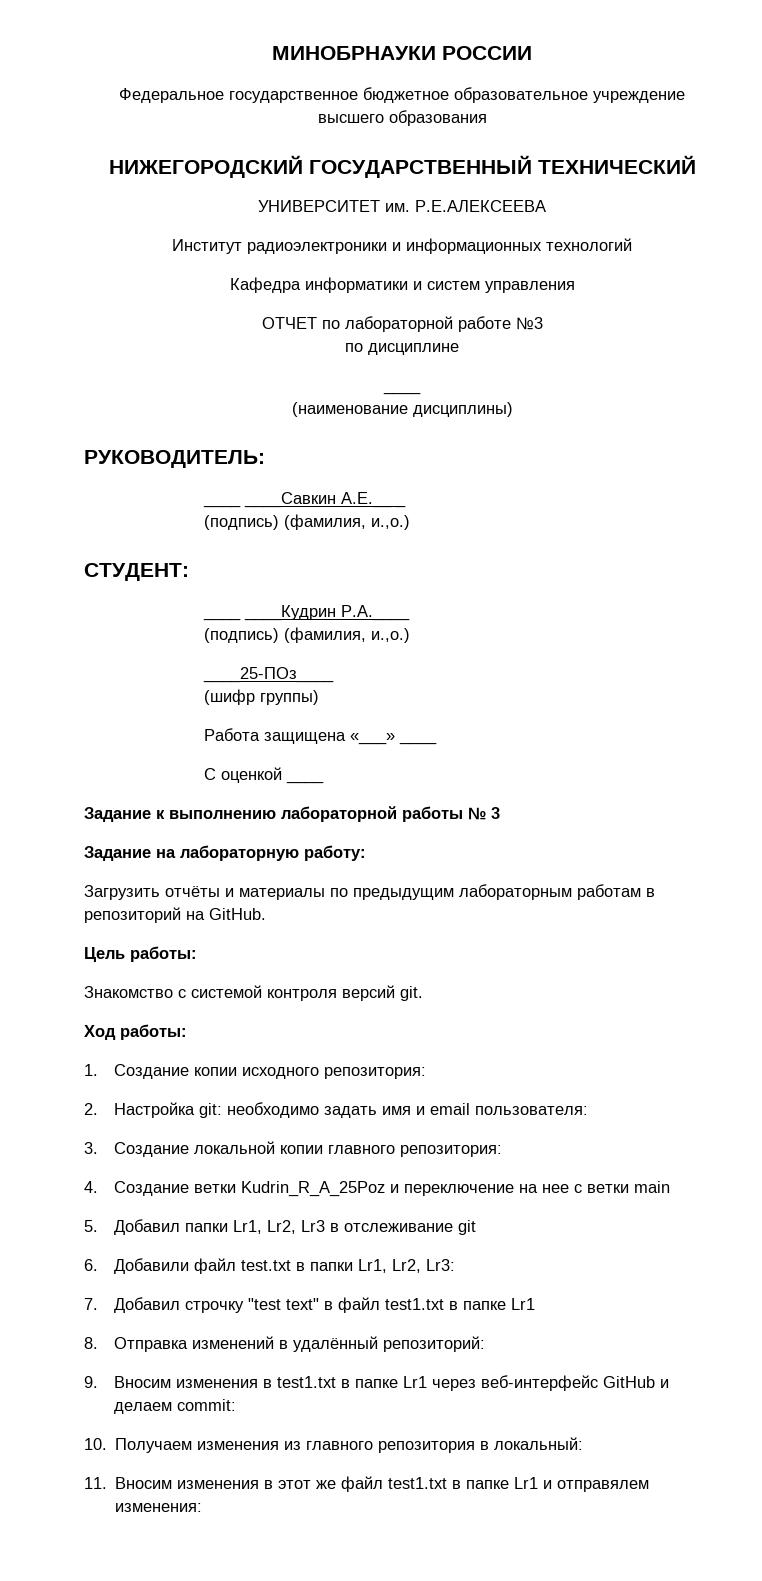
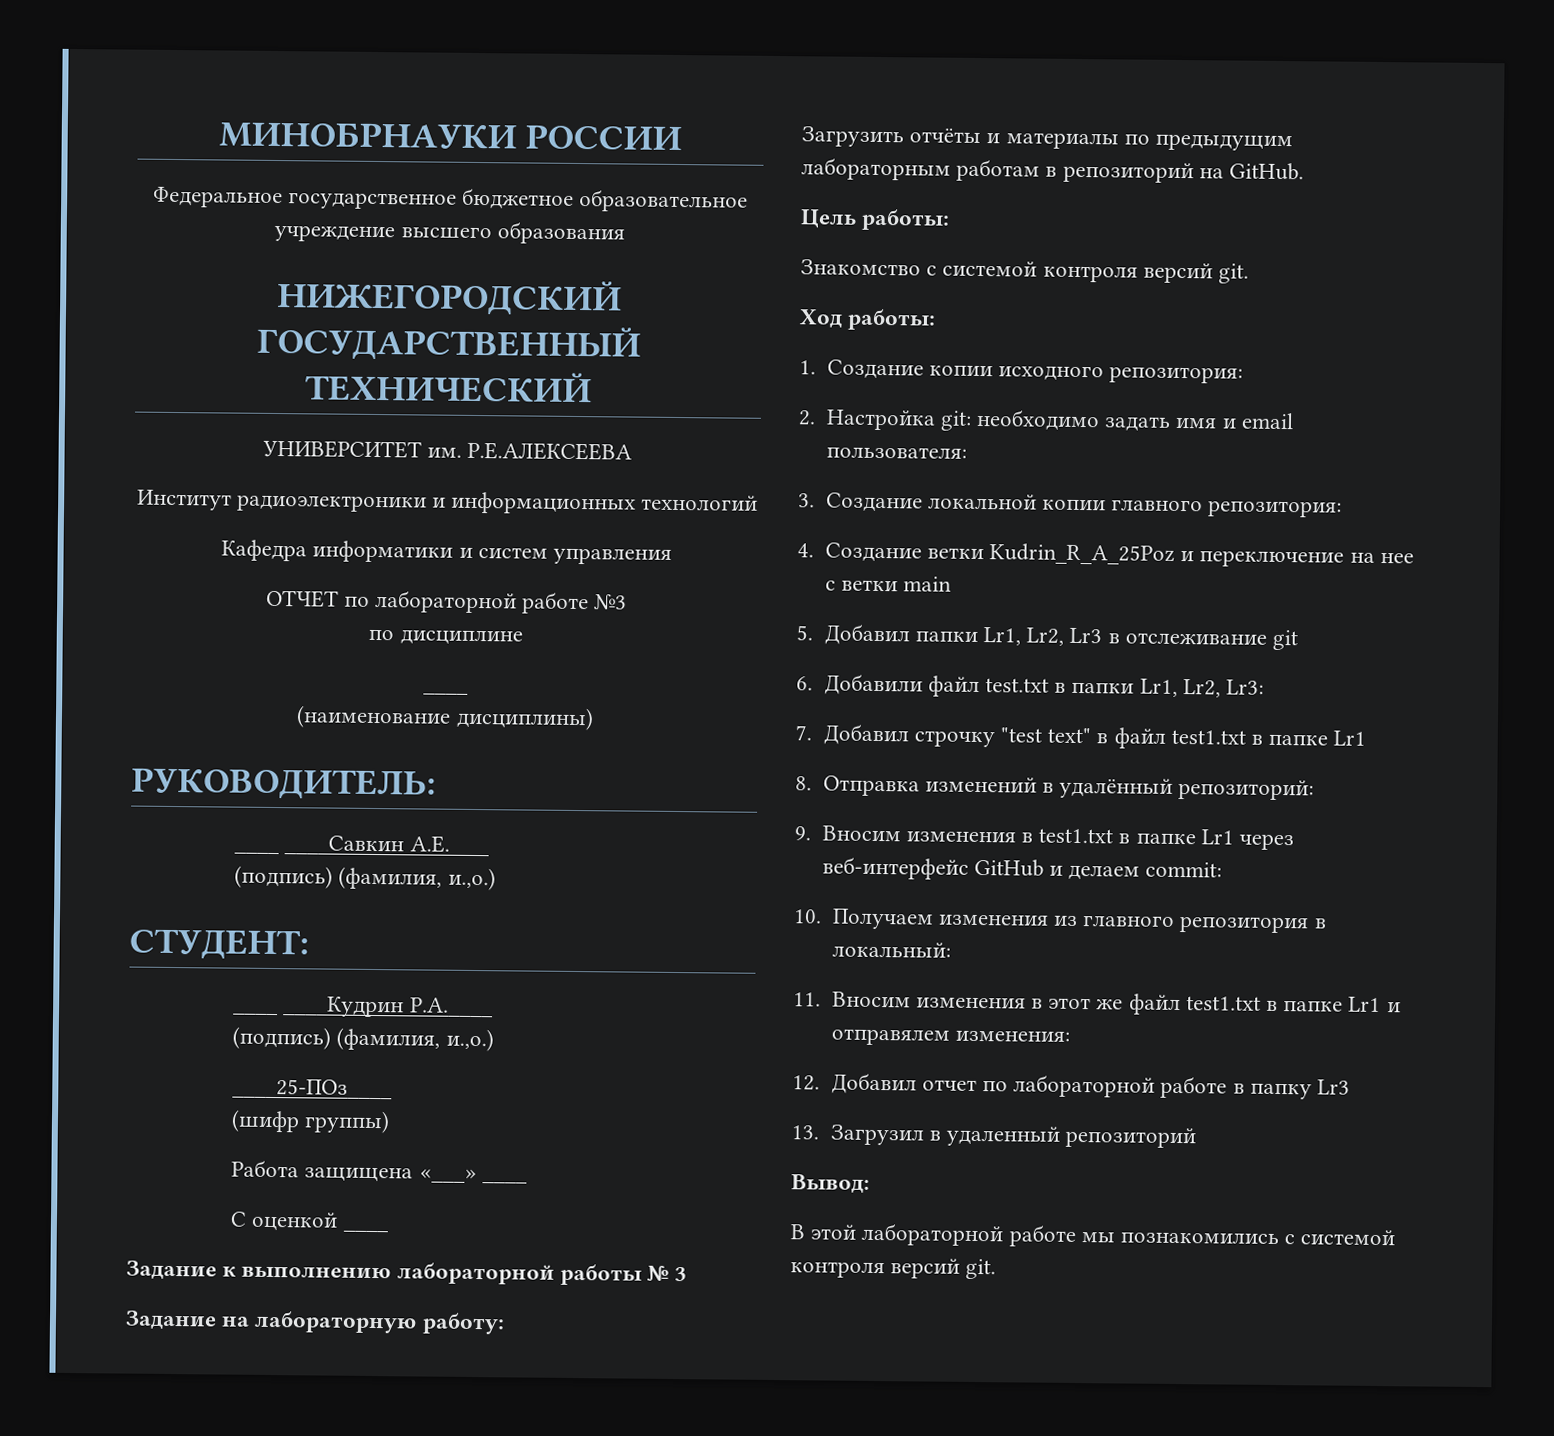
(203, 1507) none -> [792,1072,1350,1100] [791,1124,1197,1149] [791,1174,870,1194] [790,1222,1396,1247] [790,1258,997,1280] // 12. Добавил отчет по лабораторной работе в папку Lr3 // 13. Загрузил в удаленный репозиторий // Вывод: // В этой лабораторной работе мы познакомились с системой контроля версий git.

